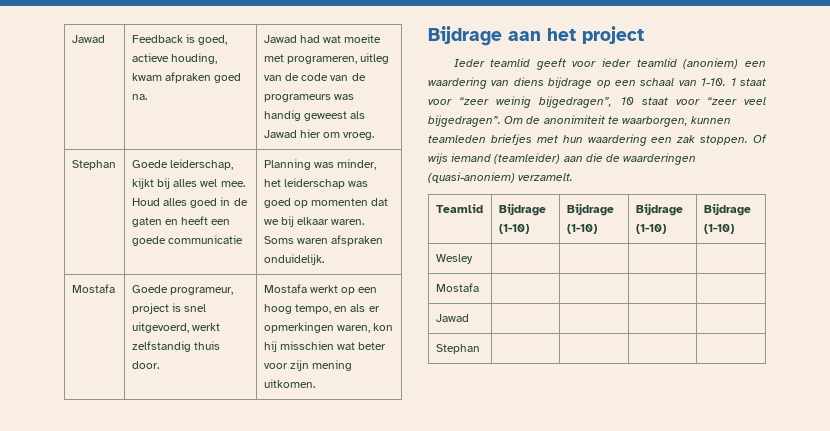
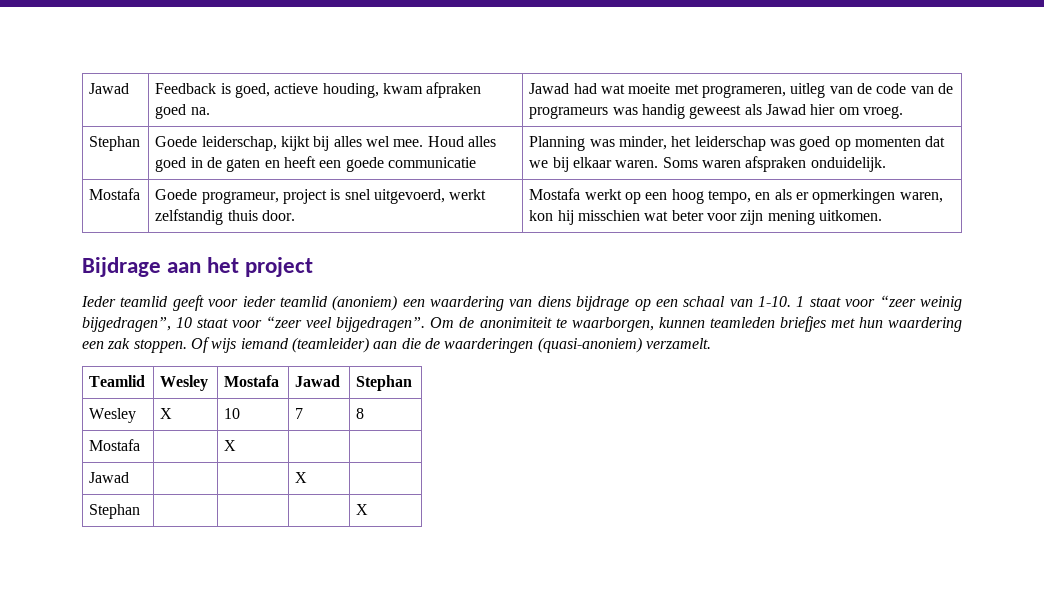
[498,204,546,216] [498,224,529,234] [566,204,614,216] [566,224,597,234] [635,204,683,216] [635,224,666,234] [703,204,751,216] [703,224,734,234] [435,254,473,264] Bijdrage (1-10) | Bijdrage (1-10) | Bijdrage (1-10) | Bijdrage (1-10) // Wesley | | | | -> [160,375,209,391] [224,375,280,387] [295,375,341,387] [356,375,413,391] [89,408,137,423] [160,408,173,419] [224,408,241,419] [295,408,304,419] [356,408,365,419] Wesley | Mostafa | Jawad | Stephan // Wesley | X | 10 | 7 | 8
(479, 287) none -> [224,440,237,451] X
(469, 318) none -> [295,472,308,483] X
(480, 349) none -> [356,504,369,515] X

